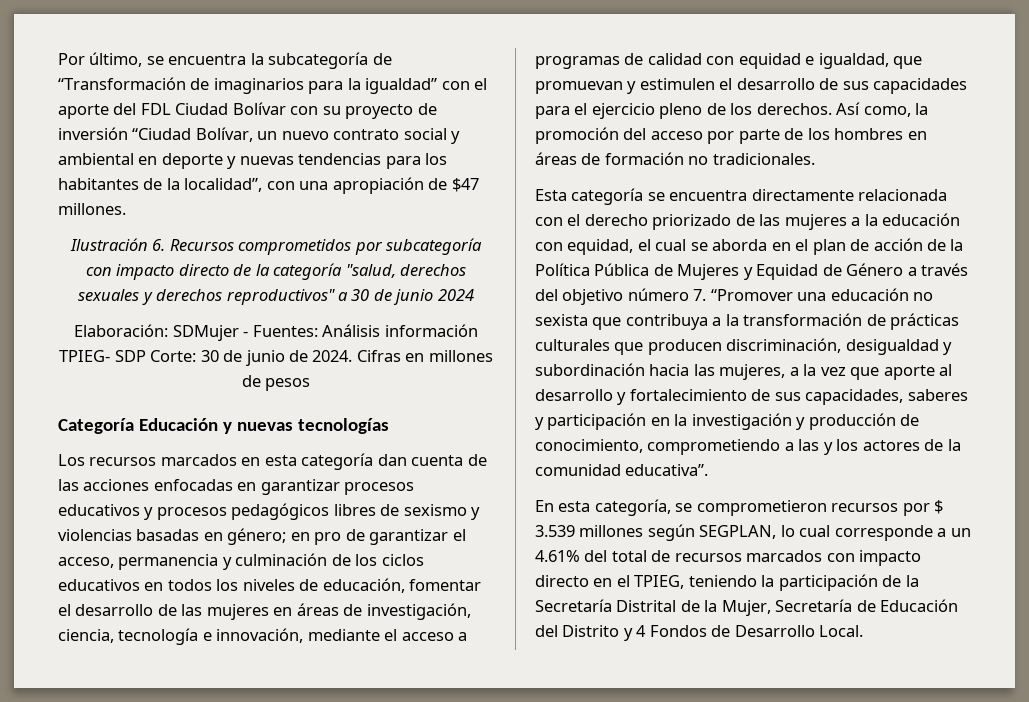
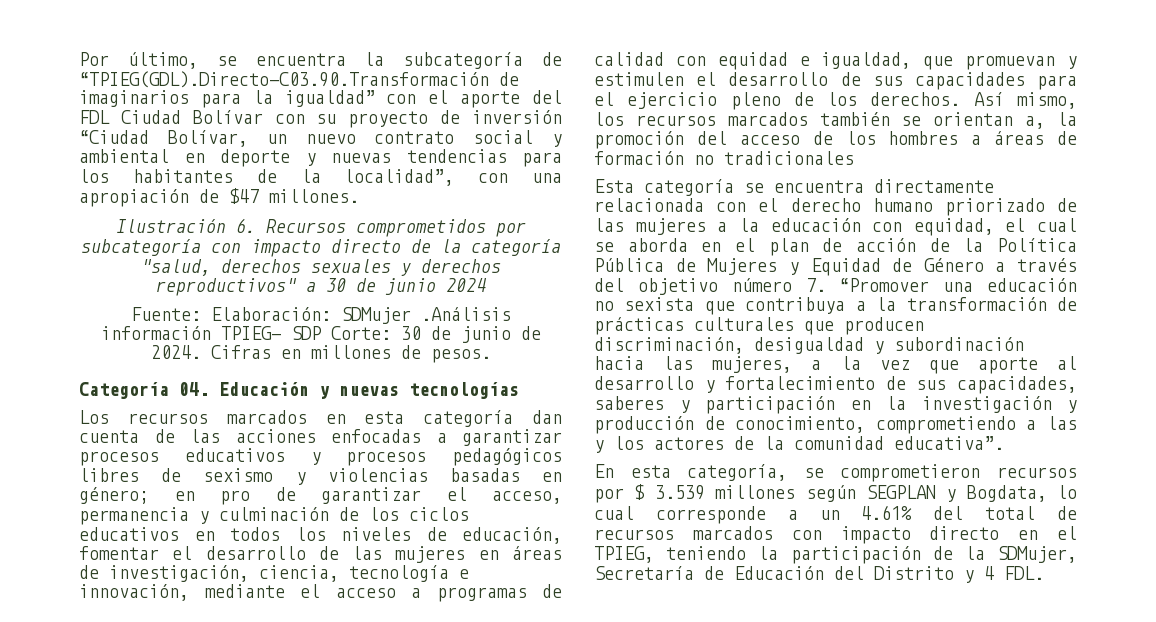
[58,77,186,90] “Transformación -> [79,71,489,88] “TPIEG(GDL).Directo-C03.90.Transformación
(474, 295) none -> [130,307,201,321] Fuente:
[243,324,381,337] - Fuentes: Análisis -> [420,307,511,321] .Análisis
[265,378,311,391] pesos -> [430,349,491,363] pesos.
(134, 426) none -> [179,382,209,396] 04.
[237,482,257,491] en -> [436,433,447,443] a
[863,106,911,117] como, -> [1017,92,1077,109] [594,112,1046,129] mismo, los recursos marcados también se orientan a,
[707,129,780,144] por parte -> (800, 140) none
[907,131,927,140] en -> [971,135,982,145] a
[712,153,815,165] tradicionales. -> [724,151,854,165] tradicionales
(648, 220) none -> [872,198,933,212] humano
[699,525,777,539] SEGPLAN, -> [865,485,1047,502] SEGPLAN y Bogdata,
[535,599,771,616] Secretaría Distrital de la Mujer, -> [997,546,1077,563] SDMujer,
[649,625,864,637] Fondos de Desarrollo Local. -> [1004,566,1044,580] FDL.

